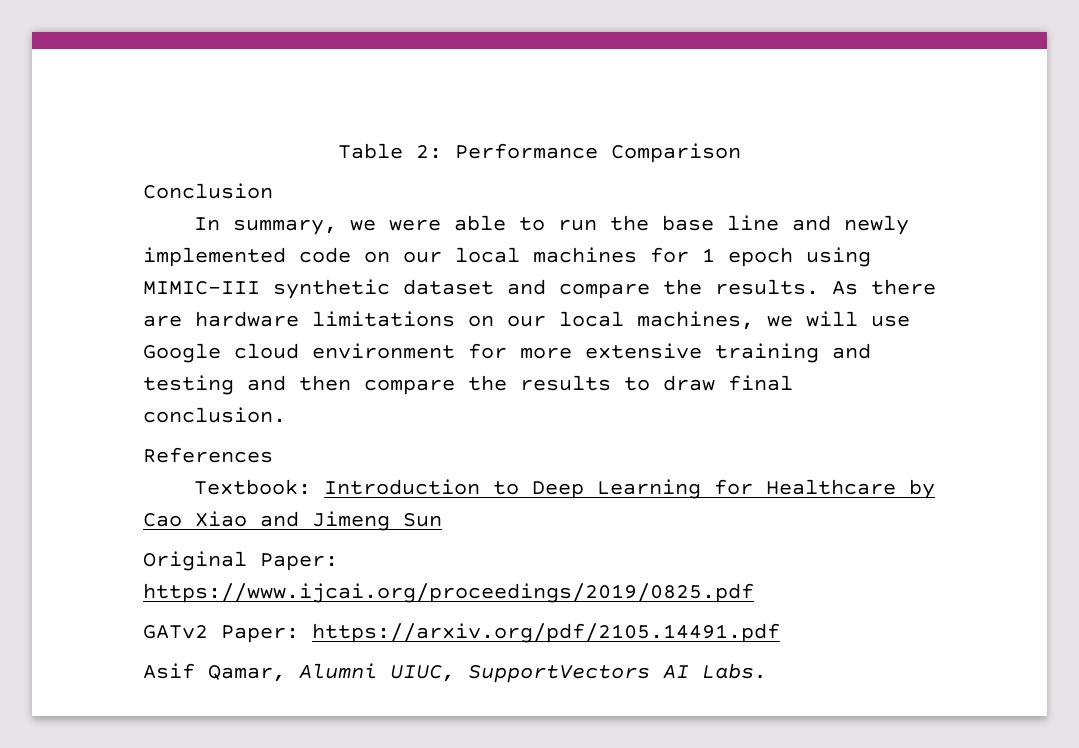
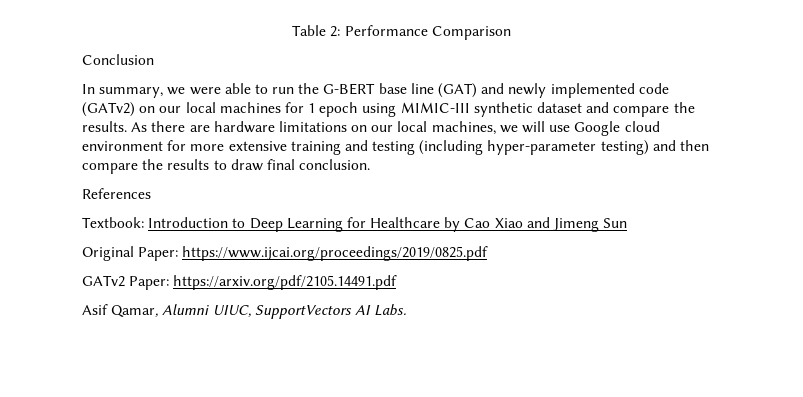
(649, 223) none -> [323,83,376,95] G-BERT
(779, 223) none -> [438,83,478,98] (GAT)
(351, 255) none -> [82,102,135,117] (GATv2)
(234, 385) none -> [419,140,649,155] (including hyper-parameter testing)

